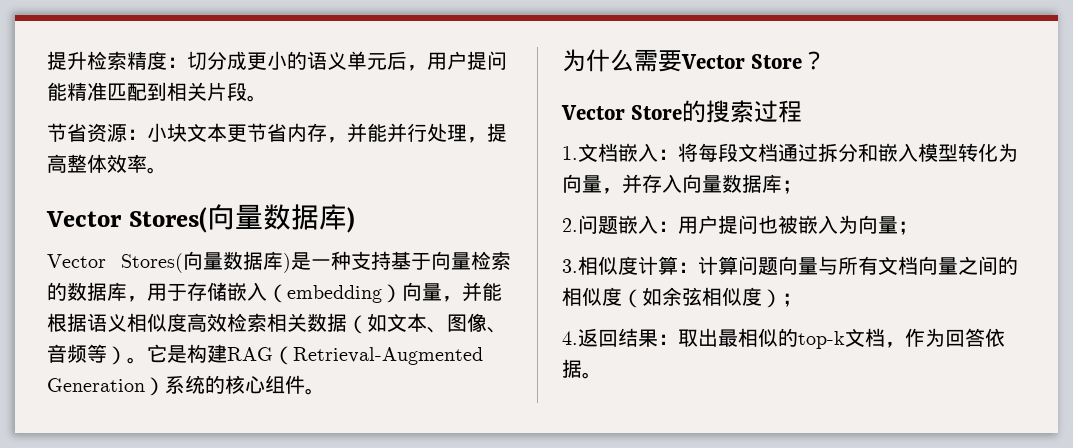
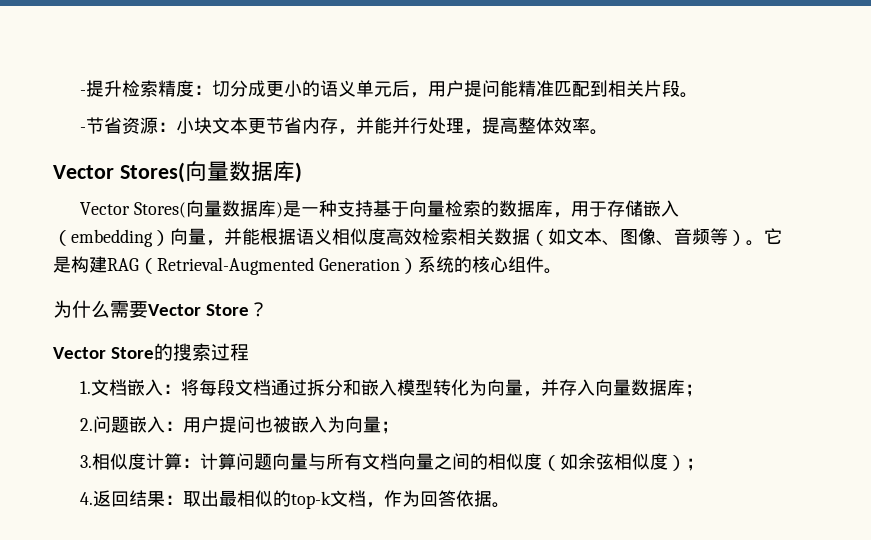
(47, 60) none -> [80,90,87,95] -
(267, 98) none -> [80,127,87,132] -

